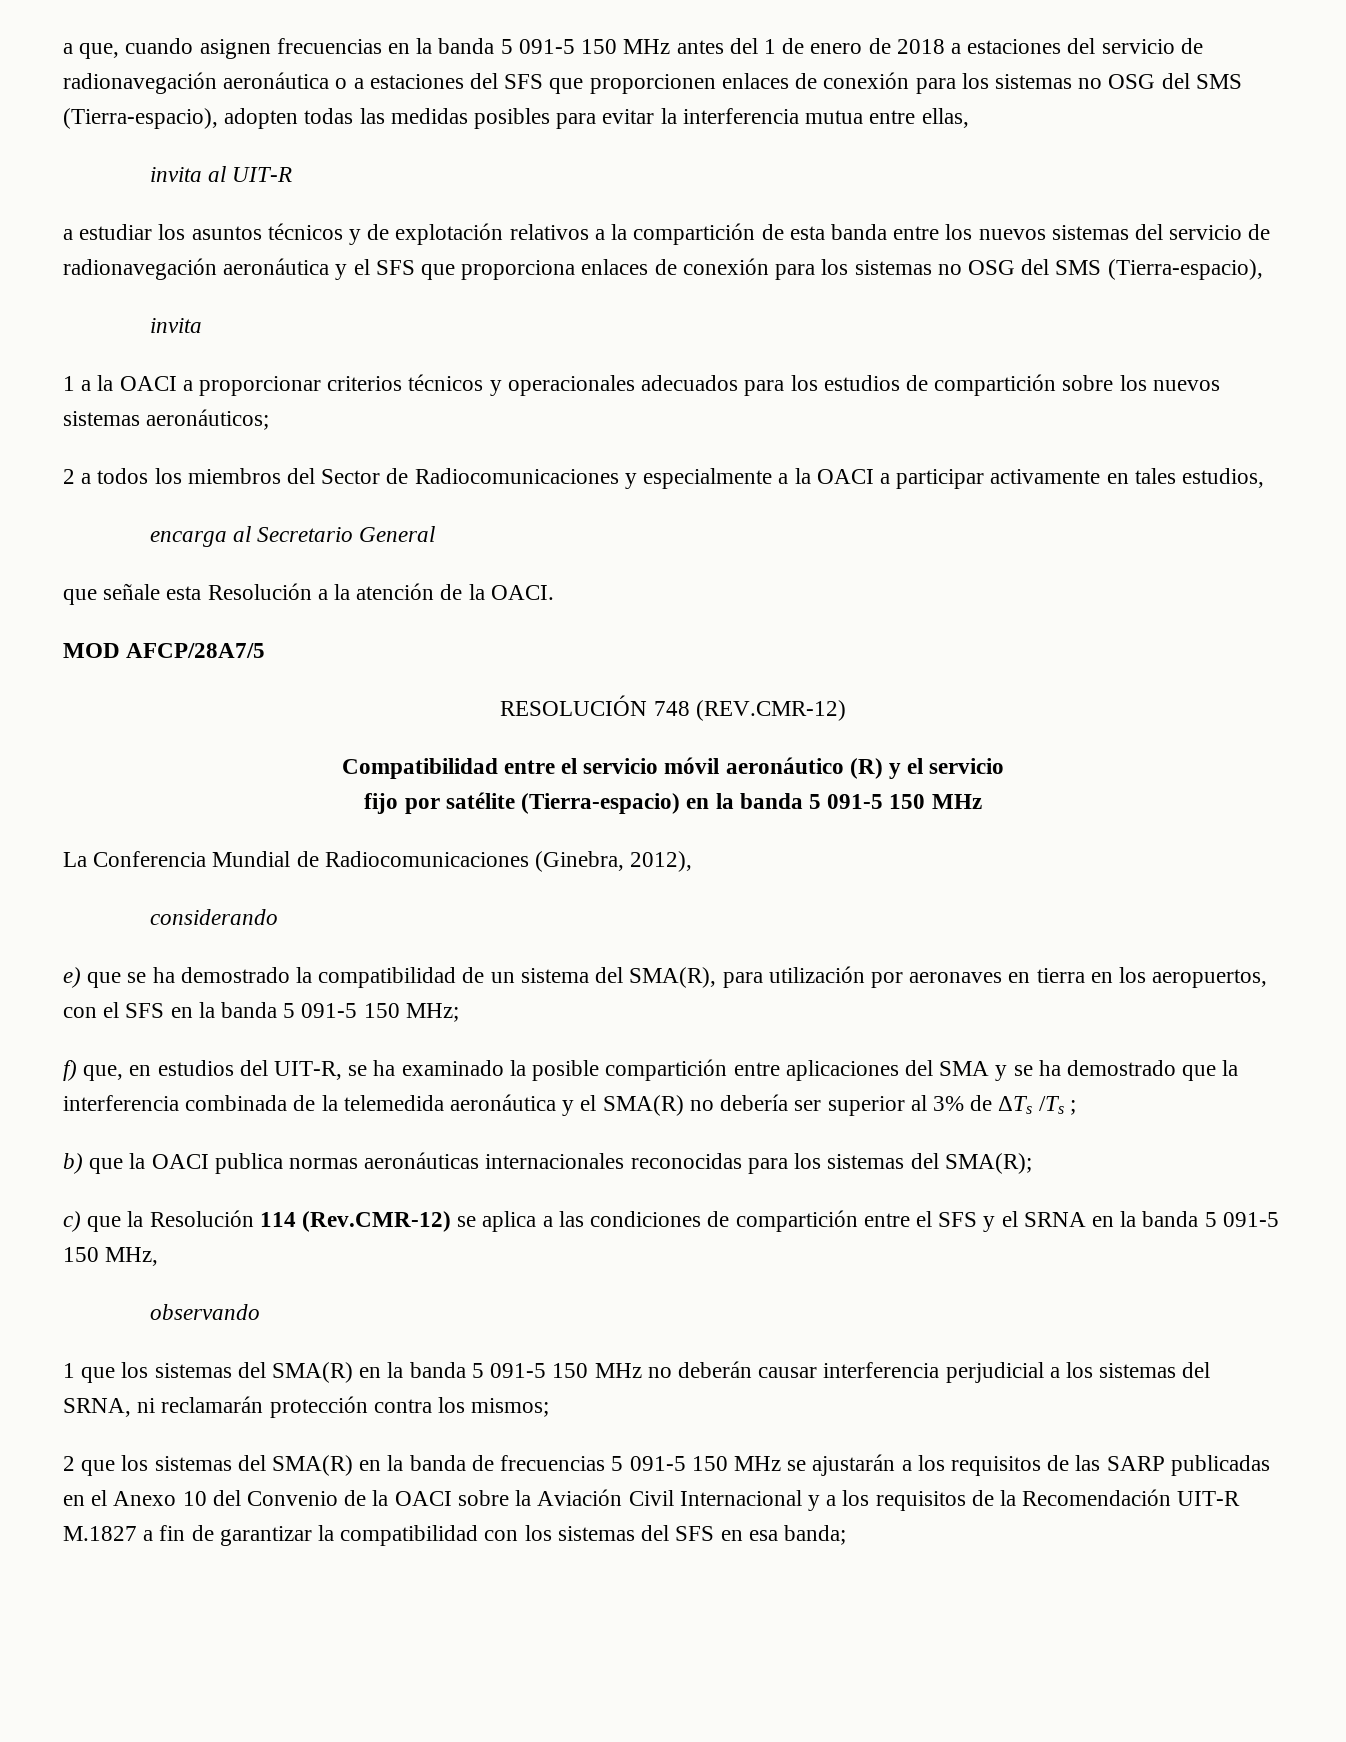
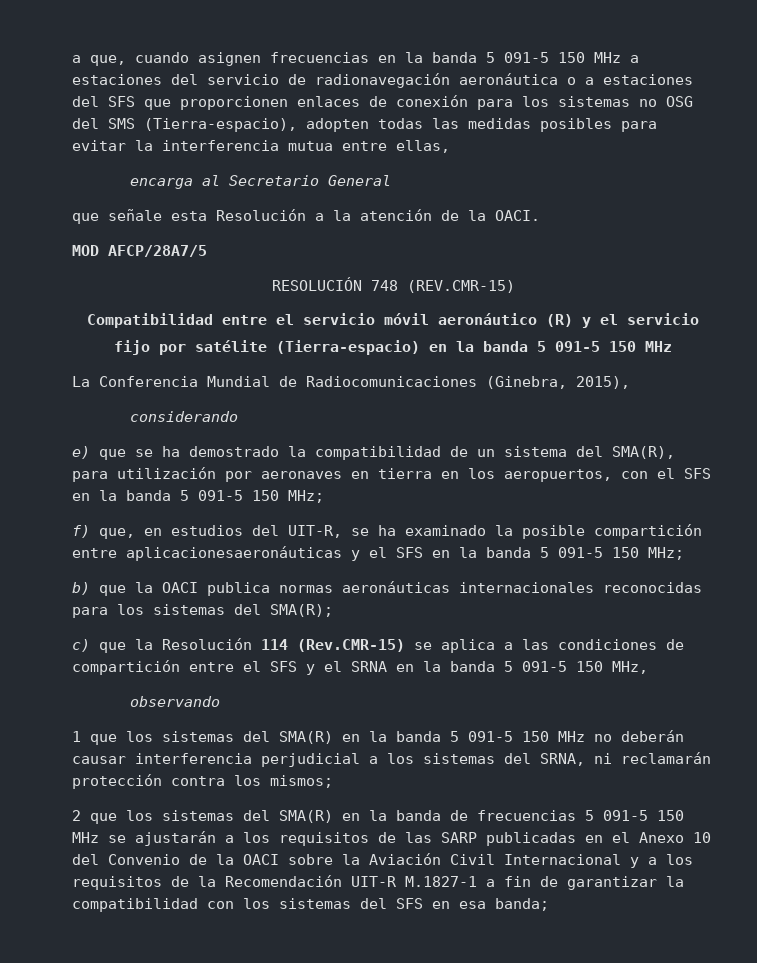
[676,38,945,54] antes del 1 de enero de 2018 -> (621, 57) none
[149,166,293,182] [63,223,1271,245] [63,258,1263,280] [149,318,202,333] [63,374,1220,396] [63,409,270,430] [63,468,1264,489] // invita al UIT-R // a estudiar los asuntos técnicos y de explotación relativos a la compartición de esta banda entre los nuevos sistemas del servicio de radionavegación aeronáutica y el SFS que proporciona enlaces de conexión para los sistemas no OSG del SMS (Tierra-espacio), // invita // 1 a la OACI a proporcionar criterios técnicos y operacionales adecuados para los estudios de compartición sobre los nuevos sistemas aeronáuticos; // 2 a todos los miembros del Sector de Radiocomunicaciones y especialmente a la OACI a participar activamente en tales estudios, -> (450, 146) none
[695,700,846,721] (REV.CMR-12) -> [406,280,515,293] (REV.CMR-15)
[630,851,693,872] 2012), -> [576,376,630,389] 2015),
[785,1060,1239,1081] [63,1094,1076,1116] aplicaciones del SMA y se ha demostrado que la interferencia combinada de la telemedida aeronáutica y el SMA(R) no debería ser superior al 3% de ΔTs /Ts ; -> [126,546,684,561] aplicacionesaeronáuticas y el SFS en la banda 5 091-5 150 MHz;
[302,1211,452,1232] (Rev.CMR-12) -> [297,639,405,652] (Rev.CMR-15)
[63,1526,137,1541] M.1827 -> [405,876,477,887] M.1827-1

